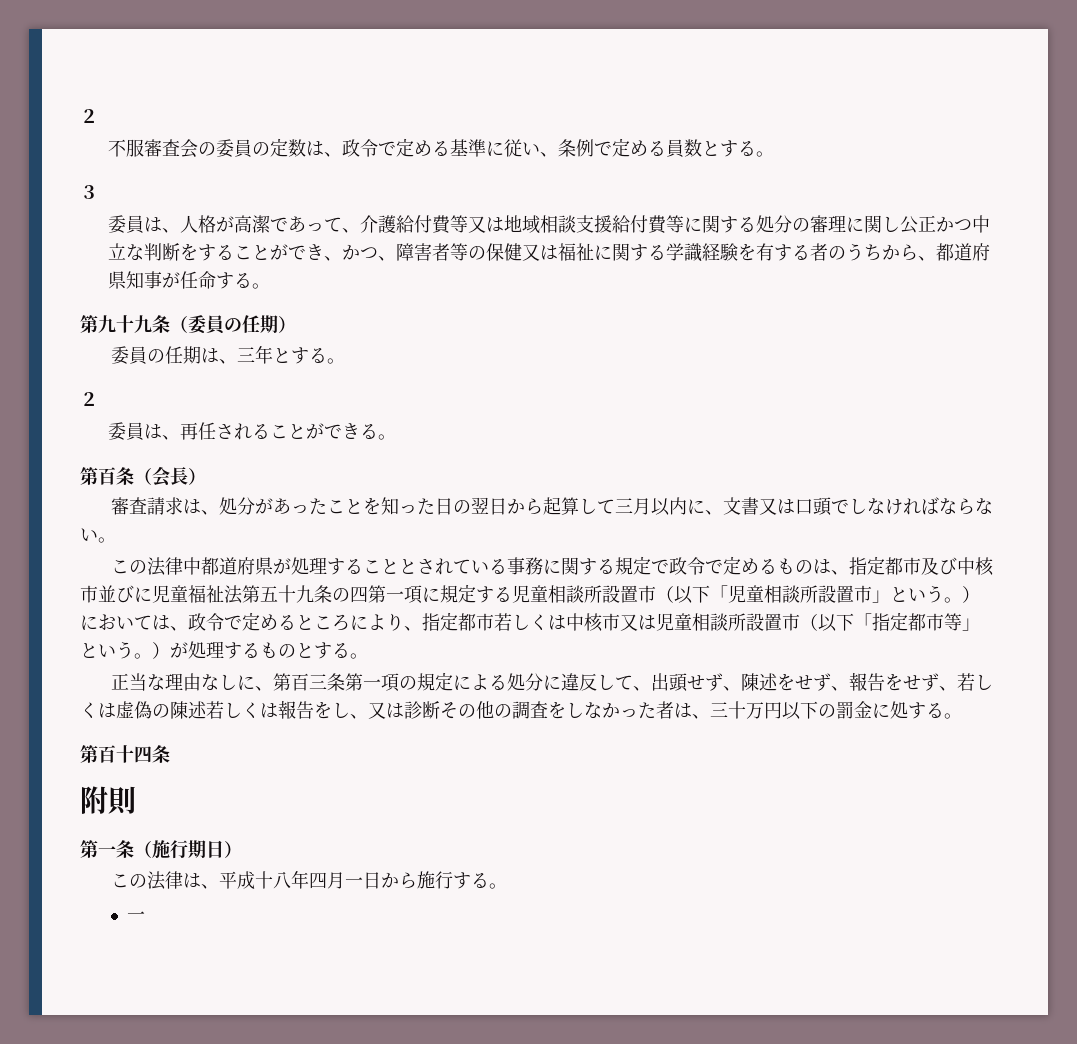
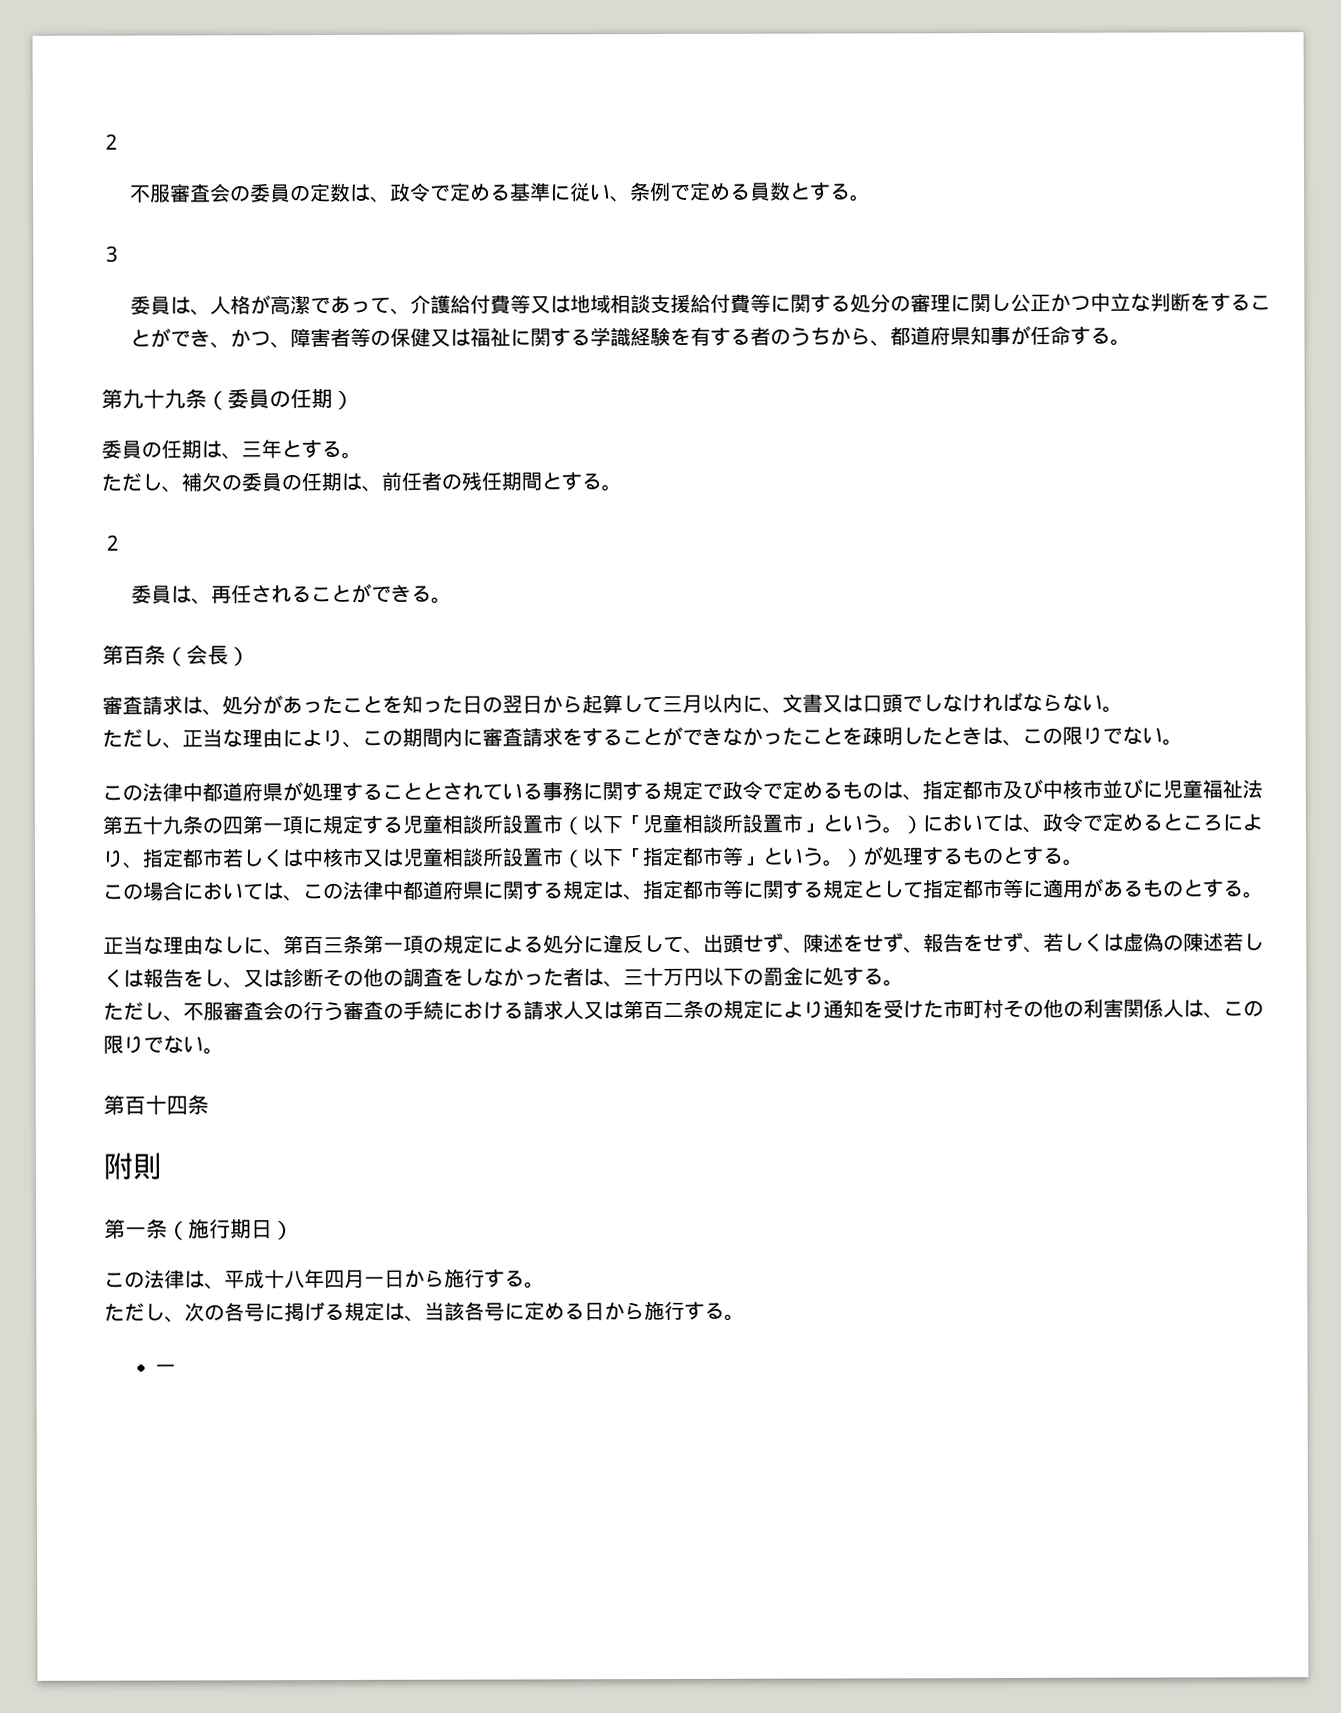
(346, 361) none -> [101,471,622,493] // ただし、補欠の委員の任期は、前任者の残任期間とする。
(116, 540) none -> [102,726,1183,749] // ただし、正当な理由により、この期間内に審査請求をすることができなかったことを疎明したときは、この限りでない。
(368, 656) none -> [103,878,1264,902] // この場合においては、この法律中都道府県に関する規定は、指定都市等に関する規定として指定都市等に適用があるものとする。
(962, 716) none -> [103,998,1264,1022] [103,1035,224,1055] // ただし、不服審査会の行う審査の手続における請求人又は第百二条の規定により通知を受けた市町村その他の利害関係人は、この限りでない。
(508, 886) none -> [104,1300,745,1323] // ただし、次の各号に掲げる規定は、当該各号に定める日から施行する。

